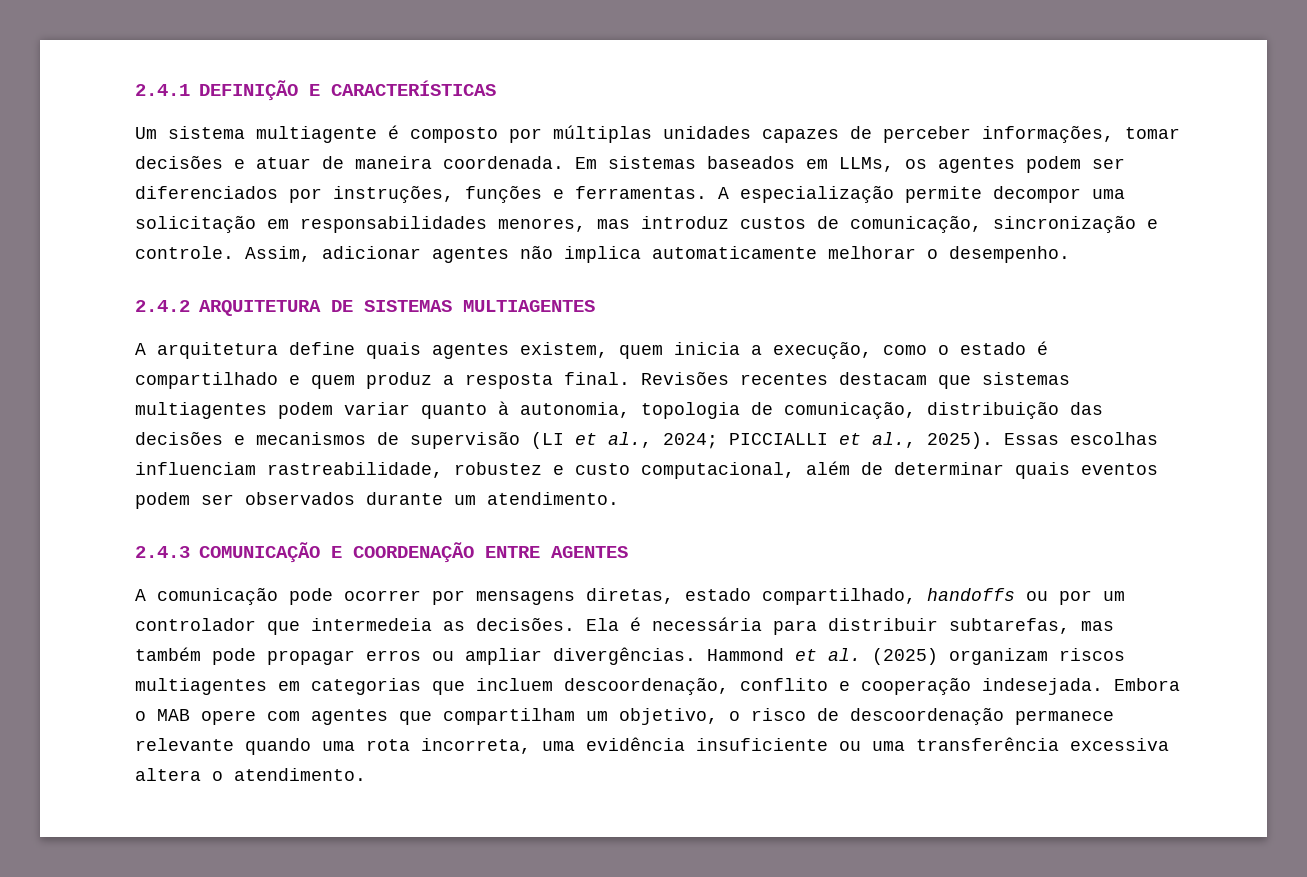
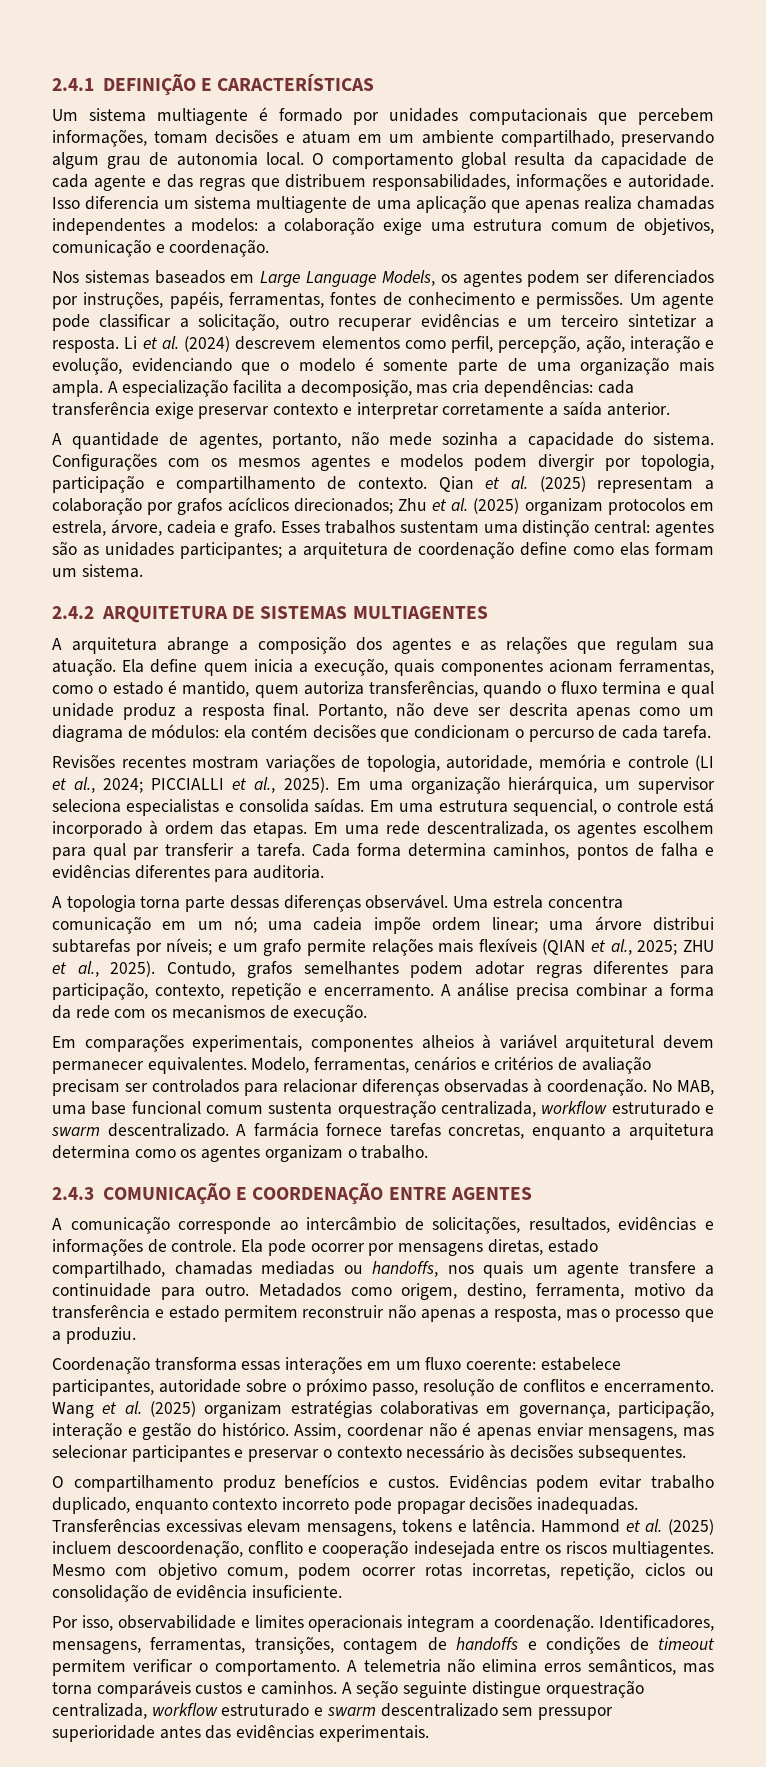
[410,125,1180,143] [135,155,894,172] composto por múltiplas unidades capazes de perceber informações, tomar decisões e atuar de maneira coordenada. Em sistemas baseados em LLMs, -> [279,108,714,125] [52,129,714,147] [52,152,714,169] [52,173,714,191] [52,195,714,213] [52,217,715,235] [52,239,270,257] [52,270,435,287] formado por unidades computacionais que percebem informações, tomam decisões e atuam em um ambiente compartilhado, preservando algum grau de autonomia local. O comportamento global resulta da capacidade de cada agente e das regras que distribuem responsabilidades, informações e autoridade. Isso diferencia um sistema multiagente de uma aplicação que apenas realiza chamadas independentes a modelos: a colaboração exige uma estrutura comum de objetivos, comunicação e coordenação. // Nos sistemas baseados em Large Language Models,
[465,185,1125,203] [135,215,1158,233] [135,245,1070,263] funções e ferramentas. A especialização permite decompor uma solicitação em responsabilidades menores, mas introduz custos de comunicação, sincronização e controle. Assim, adicionar agentes não implica automaticamente melhorar o desempenho. -> [169,291,714,309] [52,313,714,331] [52,335,714,353] [52,357,715,375] [52,379,634,397] [52,401,670,419] [52,431,714,449] [52,453,714,471] [52,475,714,493] [52,497,714,515] [52,519,714,537] [52,541,714,559] [52,564,143,578] papéis, ferramentas, fontes de conhecimento e permissões. Um agente pode classificar a solicitação, outro recuperar evidências e um terceiro sintetizar a resposta. Li et al. (2024) descrevem elementos como perfil, percepção, ação, interação e evolução, evidenciando que o modelo é somente parte de uma organização mais ampla. A especialização facilita a decomposição, mas cria dependências: cada transferência exige preservar contexto e interpretar corretamente a saída anterior. // A quantidade de agentes, portanto, não mede sozinha a capacidade do sistema. Configurações com os mesmos agentes e modelos podem divergir por topologia, participação e compartilhamento de contexto. Qian et al. (2025) representam a colaboração por grafos acíclicos direcionados; Zhu et al. (2025) organizam protocolos em estrela, árvore, cadeia e grafo. Esses trabalhos sustentam uma distinção central: agentes são as unidades participantes; a arquitetura de coordenação define como elas formam um sistema.
[289,341,1048,359] [135,371,1070,389] [135,401,1103,419] [135,431,520,449] define quais agentes existem, quem inicia a execução, como o estado é compartilhado e quem produz a resposta final. Revisões recentes destacam que sistemas multiagentes podem variar quanto à autonomia, topologia de comunicação, distribuição das decisões e mecanismos de supervisão -> [167,636,714,654] [52,658,714,676] [52,680,714,698] [52,702,715,720] [52,724,711,742] [52,754,689,772] abrange a composição dos agentes e as relações que regulam sua atuação. Ela define quem inicia a execução, quais componentes acionam ferramentas, como o estado é mantido, quem autoriza transferências, quando o fluxo termina e qual unidade produz a resposta final. Portanto, não deve ser descrita apenas como um diagrama de módulos: ela contém decisões que condicionam o percurso de cada tarefa. // Revisões recentes mostram variações de topologia, autoridade, memória e controle
[1004,432,1158,445] [135,461,1158,479] [135,492,619,509] Essas escolhas influenciam rastreabilidade, robustez e custo computacional, além de determinar quais eventos podem ser observados durante um atendimento. -> [336,776,715,794] [52,798,715,816] [52,820,714,838] [52,843,715,860] [52,865,325,882] [52,894,623,912] [52,916,714,934] [52,938,714,956] [52,961,714,978] [52,982,714,1000] [52,1004,368,1022] [52,1034,714,1052] [52,1056,651,1074] [52,1078,714,1096] [52,1100,714,1118] [51,1122,714,1140] [52,1145,429,1162] Em uma organização hierárquica, um supervisor seleciona especialistas e consolida saídas. Em uma estrutura sequencial, o controle está incorporado à ordem das etapas. Em uma rede descentralizada, os agentes escolhem para qual par transferir a tarefa. Cada forma determina caminhos, pontos de falha e evidências diferentes para auditoria. // A topologia torna parte dessas diferenças observável. Uma estrela concentra comunicação em um nó; uma cadeia impõe ordem linear; uma árvore distribui subtarefas por níveis; e um grafo permite relações mais flexíveis (QIAN et al., 2025; ZHU et al., 2025). Contudo, grafos semelhantes podem adotar regras diferentes para participação, contexto, repetição e encerramento. A análise precisa combinar a forma da rede com os mecanismos de execução. // Em comparações experimentais, componentes alheios à variável arquitetural devem permanecer equivalentes. Modelo, ferramentas, cenários e critérios de avaliação precisam ser controlados para relacionar diferenças observadas à coordenação. No MAB, uma base funcional comum sustenta orquestração centralizada, workflow estruturado e swarm descentralizado. A farmácia fornece tarefas concretas, enquanto a arquitetura determina como os agentes organizam o trabalho.
(278, 596) none -> [178,1216,714,1234] [52,1238,264,1256] corresponde ao intercâmbio de solicitações, resultados, evidências e informações de controle. Ela
[927,588,1125,605] [135,617,1114,635] [135,647,1125,665] [135,678,465,695] handoffs ou por um controlador que intermedeia as decisões. Ela é necessária para distribuir subtarefas, mas também pode propagar erros ou ampliar divergências. Hammond et al. (2025) organizam riscos multiagentes em categorias que -> [174,1261,714,1278] [52,1283,715,1300] [52,1304,715,1322] [52,1327,136,1344] [52,1356,621,1374] [52,1378,714,1396] [52,1400,715,1418] [52,1422,714,1440] [52,1444,686,1462] [52,1474,714,1492] [52,1496,639,1514] [52,1519,714,1536] chamadas mediadas ou handoffs, nos quais um agente transfere a continuidade para outro. Metadados como origem, destino, ferramenta, motivo da transferência e estado permitem reconstruir não apenas a resposta, mas o processo que a produziu. // Coordenação transforma essas interações em um fluxo coerente: estabelece participantes, autoridade sobre o próximo passo, resolução de conflitos e encerramento. Wang et al. (2025) organizam estratégias colaborativas em governança, participação, interação e gestão do histórico. Assim, coordenar não é apenas enviar mensagens, mas selecionar participantes e preservar o contexto necessário às decisões subsequentes. // O compartilhamento produz benefícios e custos. Evidências podem evitar trabalho duplicado, enquanto contexto incorreto pode propagar decisões inadequadas. Transferências excessivas elevam mensagens, tokens e latência. Hammond et al. (2025)
[982,678,1180,695] [135,707,1114,725] [135,737,1169,755] [135,768,366,781] indesejada. Embora o MAB opere com agentes que compartilham um objetivo, o risco de descoordenação permanece relevante quando uma rota incorreta, uma evidência insuficiente ou uma transferência excessiva altera o atendimento. -> [413,1541,714,1558] [52,1562,714,1580] [52,1584,343,1602] [52,1614,715,1632] [52,1636,716,1654] [52,1658,714,1676] [52,1680,644,1698] [52,1703,614,1720] [52,1725,429,1742] indesejada entre os riscos multiagentes. Mesmo com objetivo comum, podem ocorrer rotas incorretas, repetição, ciclos ou consolidação de evidência insuficiente. // Por isso, observabilidade e limites operacionais integram a coordenação. Identificadores, mensagens, ferramentas, transições, contagem de handoffs e condições de timeout permitem verificar o comportamento. A telemetria não elimina erros semânticos, mas torna comparáveis custos e caminhos. A seção seguinte distingue orquestração centralizada, workflow estruturado e swarm descentralizado sem pressupor superioridade antes das evidências experimentais.

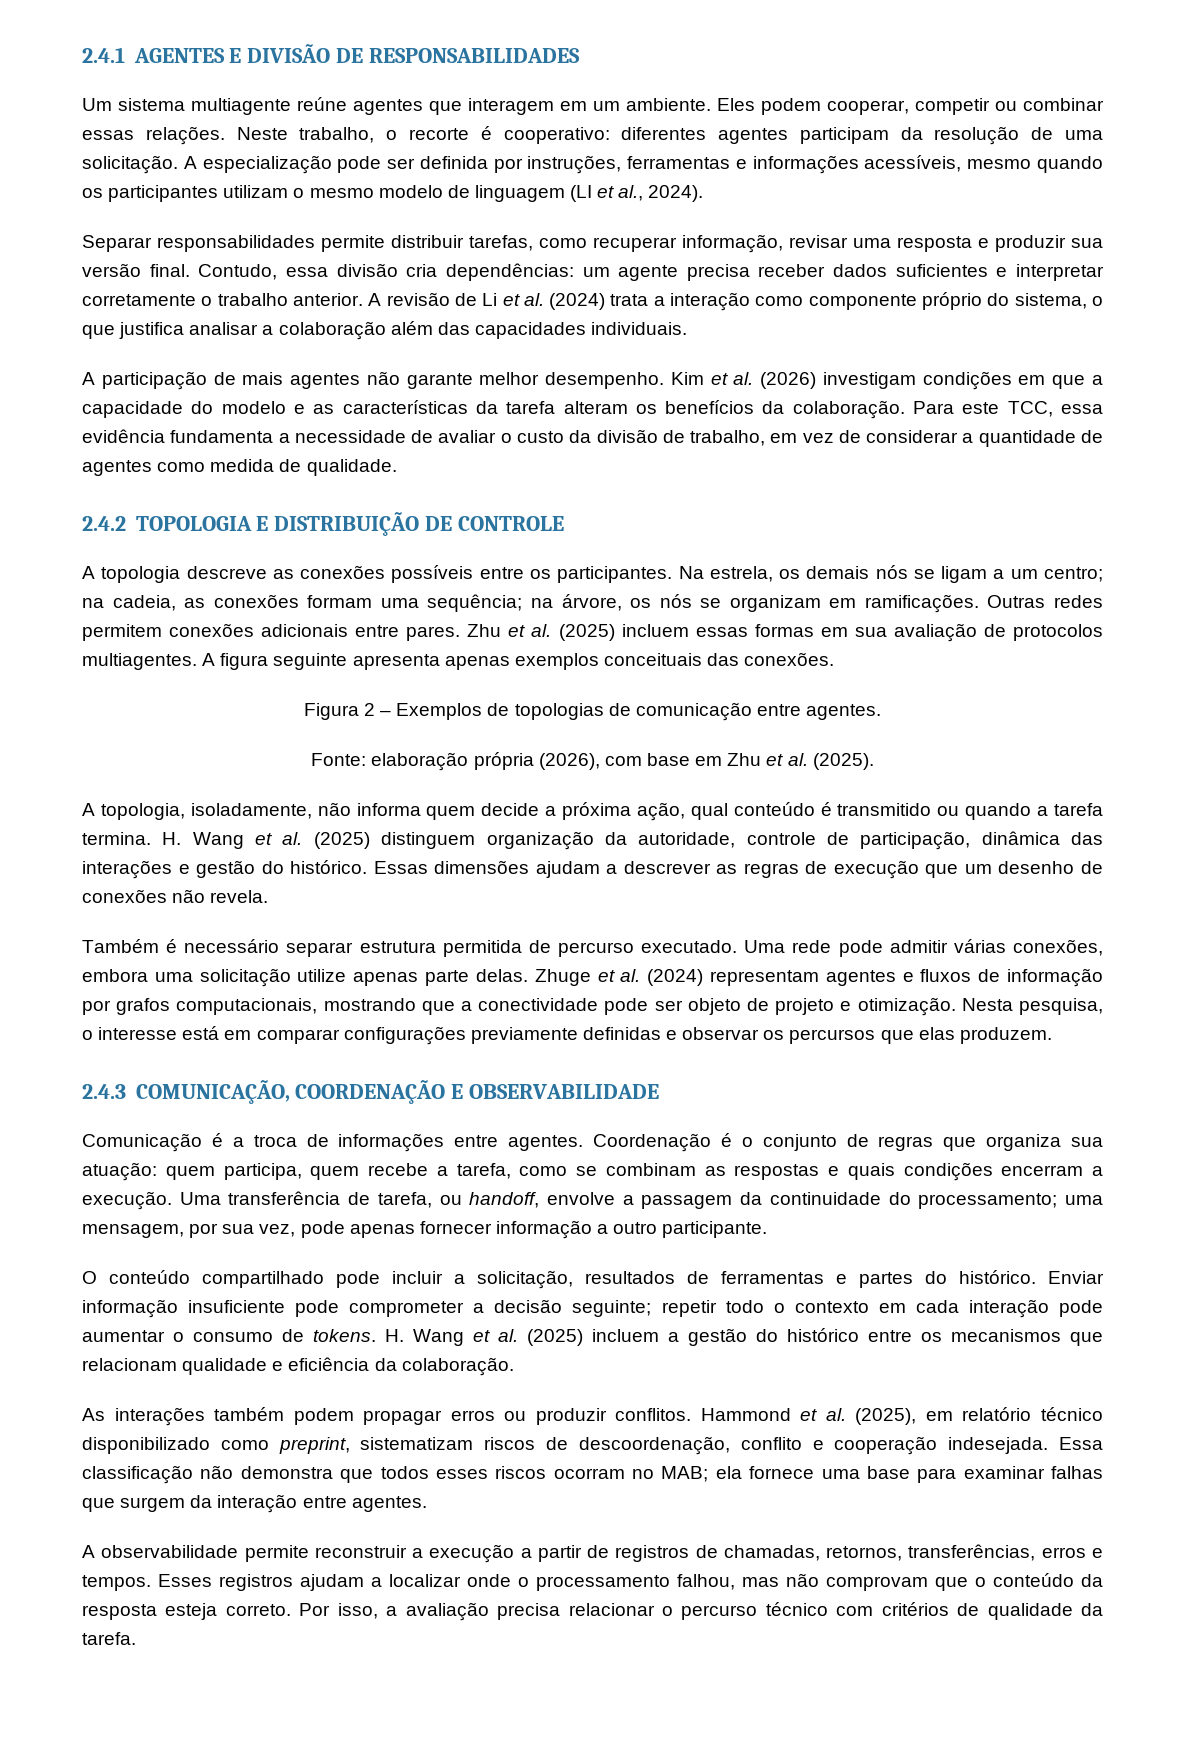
[102,74,375,96] [52,107,714,125] [52,129,714,147] [52,152,714,169] [52,173,714,191] [52,195,714,213] [52,217,715,235] [52,239,270,257] [52,270,714,287] [52,291,714,309] [52,313,714,331] [52,335,714,353] [52,357,715,375] [52,379,634,397] [52,401,670,419] [52,431,714,449] [52,453,714,471] [52,475,714,493] [52,497,714,515] [52,519,714,537] [52,541,714,559] [52,564,143,578] [52,606,488,623] [52,636,714,654] [52,658,714,676] [52,680,714,698] [52,702,715,720] [52,724,711,742] [52,754,714,772] [52,776,715,794] [52,798,715,816] [52,820,714,838] [52,843,715,860] [52,865,325,882] [52,894,623,912] [52,916,714,934] [52,938,714,956] [52,961,714,978] [52,982,714,1000] [52,1004,368,1022] [52,1034,714,1052] [52,1056,651,1074] [52,1078,714,1096] [52,1100,714,1118] [51,1122,714,1140] [52,1145,429,1162] [52,1183,532,1205] [52,1216,714,1234] [52,1238,598,1256] [52,1261,714,1278] [52,1283,715,1300] [52,1304,715,1322] [52,1327,136,1344] [52,1356,621,1374] [52,1378,714,1396] [52,1400,715,1418] [52,1422,714,1440] [52,1444,686,1462] [52,1474,714,1492] [52,1496,639,1514] [52,1519,714,1536] [52,1540,714,1558] [52,1562,714,1580] [52,1584,343,1602] [52,1614,715,1632] [52,1636,716,1654] [52,1658,714,1676] [52,1680,644,1698] [52,1703,614,1720] [52,1725,429,1742] DEFINIÇÃO E CARACTERÍSTICAS // Um sistema multiagente é formado por unidades computacionais que percebem informações, tomam decisões e atuam em um ambiente compartilhado, preservando algum grau de autonomia local. O comportamento global resulta da capacidade de cada agente e das regras que distribuem responsabilidades, informações e autoridade. Isso diferencia um sistema multiagente de uma aplicação que apenas realiza chamadas independentes a modelos: a colaboração exige uma estrutura comum de objetivos, comunicação e coordenação. // Nos sistemas baseados em Large Language Models, os agentes podem ser diferenciados por instruções, papéis, ferramentas, fontes de conhecimento e permissões. Um agente pode classificar a solicitação, outro recuperar evidências e um terceiro sintetizar a resposta. Li et al. (2024) descrevem elementos como perfil, percepção, ação, interação e evolução, evidenciando que o modelo é somente parte de uma organização mais ampla. A especialização facilita a decomposição, mas cria dependências: cada transferência exige preservar contexto e interpretar corretamente a saída anterior. // A quantidade de agentes, portanto, não mede sozinha a capacidade do sistema. Configurações com os mesmos agentes e modelos podem divergir por topologia, participação e compartilhamento de contexto. Qian et al. (2025) representam a colaboração por grafos acíclicos direcionados; Zhu et al. (2025) organizam protocolos em estrela, árvore, cadeia e grafo. Esses trabalhos sustentam uma distinção central: agentes são as unidades participantes; a arquitetura de coordenação define como elas formam um sistema. // 2.4.2 ARQUITETURA DE SISTEMAS MULTIAGENTES // A arquitetura abrange a composição dos agentes e as relações que regulam sua atuação. Ela define quem inicia a execução, quais componentes acionam ferramentas, como o estado é mantido, quem autoriza transferências, quando o fluxo termina e qual unidade produz a resposta final. Portanto, não deve ser descrita apenas como um diagrama de módulos: ela contém decisões que condicionam o percurso de cada tarefa. // Revisões recentes mostram variações de topologia, autoridade, memória e controle (LI et al., 2024; PICCIALLI et al., 2025). Em uma organização hierárquica, um supervisor seleciona especialistas e consolida saídas. Em uma estrutura sequencial, o controle está incorporado à ordem das etapas. Em uma rede descentralizada, os agentes escolhem para qual par transferir a tarefa. Cada forma determina caminhos, pontos de falha e evidências diferentes para auditoria. // A topologia torna parte dessas diferenças observável. Uma estrela concentra comunicação em um nó; uma cadeia impõe ordem linear; uma árvore distribui subtarefas por níveis; e um grafo permite relações mais flexíveis (QIAN et al., 2025; ZHU et al., 2025). Contudo, grafos semelhantes podem adotar regras diferentes para participação, contexto, repetição e encerramento. A análise precisa combinar a forma da rede com os mecanismos de execução. // Em comparações experimentais, componentes alheios à variável arquitetural devem permanecer equivalentes. Modelo, ferramentas, cenários e critérios de avaliação precisam ser controlados para relacionar diferenças observadas à coordenação. No MAB, uma base funcional comum sustenta orquestração centralizada, workflow estruturado e swarm descentralizado. A farmácia fornece tarefas concretas, enquanto a arquitetura determina como os agentes organizam o trabalho. // 2.4.3 COMUNICAÇÃO E COORDENAÇÃO ENTRE AGENTES // A comunicação corresponde ao intercâmbio de solicitações, resultados, evidências e informações de controle. Ela pode ocorrer por mensagens diretas, estado compartilhado, chamadas mediadas ou handoffs, nos quais um agente transfere a continuidade para outro. Metadados como origem, destino, ferramenta, motivo da transferência e estado permitem reconstruir não apenas a resposta, mas o processo que a produziu. // Coordenação transforma essas interações em um fluxo coerente: estabelece participantes, autoridade sobre o próximo passo, resolução de conflitos e encerramento. Wang et al. (2025) organizam estratégias colaborativas em governança, participação, interação e gestão do histórico. Assim, coordenar não é apenas enviar mensagens, mas selecionar participantes e preservar o contexto necessário às decisões subsequentes. // O compartilhamento produz benefícios e custos. Evidências podem evitar trabalho duplicado, enquanto contexto incorreto pode propagar decisões inadequadas. Transferências excessivas elevam mensagens, tokens e latência. Hammond et al. (2025) incluem descoordenação, conflito e cooperação indesejada entre os riscos multiagentes. Mesmo com objetivo comum, podem ocorrer rotas incorretas, repetição, ciclos ou consolidação de evidência insuficiente. // Por isso, observabilidade e limites operacionais integram a coordenação. Identificadores, mensagens, ferramentas, transições, contagem de handoffs e condições de timeout permitem verificar o comportamento. A telemetria não elimina erros semânticos, mas torna comparáveis custos e caminhos. A seção seguinte distingue orquestração centralizada, workflow estruturado e swarm descentralizado sem pressupor superioridade antes das evidências experimentais. -> [133,44,580,63] [82,97,1104,115] [82,126,1104,145] [82,155,1104,174] [82,185,704,202] [82,234,1103,253] [82,263,1104,281] [82,292,1103,311] [82,321,688,340] [82,371,1103,390] [82,400,1103,419] [82,429,1104,447] [82,459,397,476] [82,512,564,536] [82,565,1104,583] [82,594,1103,613] [82,623,1103,642] [82,652,835,670] [303,702,882,721] [311,752,874,771] [82,802,1103,821] [82,831,1104,850] [82,860,1103,879] [82,889,269,903] [82,939,1103,957] [82,968,1103,987] [82,997,1104,1016] [82,1026,1052,1045] [82,1080,659,1104] [82,1133,1103,1152] [82,1162,1103,1181] [82,1191,1103,1210] [82,1220,768,1239] [82,1270,1104,1289] [82,1299,1103,1318] [82,1328,1103,1346] [82,1357,514,1376] [82,1407,1103,1426] [82,1436,1104,1455] [82,1465,1103,1484] [82,1494,427,1513] [82,1544,1103,1563] [82,1573,1103,1591] [82,1602,1103,1621] [82,1632,136,1645] AGENTES E DIVISÃO DE RESPONSABILIDADES // Um sistema multiagente reúne agentes que interagem em um ambiente. Eles podem cooperar, competir ou combinar essas relações. Neste trabalho, o recorte é cooperativo: diferentes agentes participam da resolução de uma solicitação. A especialização pode ser definida por instruções, ferramentas e informações acessíveis, mesmo quando os participantes utilizam o mesmo modelo de linguagem (LI et al., 2024). // Separar responsabilidades permite distribuir tarefas, como recuperar informação, revisar uma resposta e produzir sua versão final. Contudo, essa divisão cria dependências: um agente precisa receber dados suficientes e interpretar corretamente o trabalho anterior. A revisão de Li et al. (2024) trata a interação como componente próprio do sistema, o que justifica analisar a colaboração além das capacidades individuais. // A participação de mais agentes não garante melhor desempenho. Kim et al. (2026) investigam condições em que a capacidade do modelo e as características da tarefa alteram os benefícios da colaboração. Para este TCC, essa evidência fundamenta a necessidade de avaliar o custo da divisão de trabalho, em vez de considerar a quantidade de agentes como medida de qualidade. // 2.4.2 TOPOLOGIA E DISTRIBUIÇÃO DE CONTROLE // A topologia descreve as conexões possíveis entre os participantes. Na estrela, os demais nós se ligam a um centro; na cadeia, as conexões formam uma sequência; na árvore, os nós se organizam em ramificações. Outras redes permitem conexões adicionais entre pares. Zhu et al. (2025) incluem essas formas em sua avaliação de protocolos multiagentes. A figura seguinte apresenta apenas exemplos conceituais das conexões. // Figura 2 – Exemplos de topologias de comunicação entre agentes. // Fonte: elaboração própria (2026), com base em Zhu et al. (2025). // A topologia, isoladamente, não informa quem decide a próxima ação, qual conteúdo é transmitido ou quando a tarefa termina. H. Wang et al. (2025) distinguem organização da autoridade, controle de participação, dinâmica das interações e gestão do histórico. Essas dimensões ajudam a descrever as regras de execução que um desenho de conexões não revela. // Também é necessário separar estrutura permitida de percurso executado. Uma rede pode admitir várias conexões, embora uma solicitação utilize apenas parte delas. Zhuge et al. (2024) representam agentes e fluxos de informação por grafos computacionais, mostrando que a conectividade pode ser objeto de projeto e otimização. Nesta pesquisa, o interesse está em comparar configurações previamente definidas e observar os percursos que elas produzem. // 2.4.3 COMUNICAÇÃO, COORDENAÇÃO E OBSERVABILIDADE // Comunicação é a troca de informações entre agentes. Coordenação é o conjunto de regras que organiza sua atuação: quem participa, quem recebe a tarefa, como se combinam as respostas e quais condições encerram a execução. Uma transferência de tarefa, ou handoff, envolve a passagem da continuidade do processamento; uma mensagem, por sua vez, pode apenas fornecer informação a outro participante. // O conteúdo compartilhado pode incluir a solicitação, resultados de ferramentas e partes do histórico. Enviar informação insuficiente pode comprometer a decisão seguinte; repetir todo o contexto em cada interação pode aumentar o consumo de tokens. H. Wang et al. (2025) incluem a gestão do histórico entre os mecanismos que relacionam qualidade e eficiência da colaboração. // As interações também podem propagar erros ou produzir conflitos. Hammond et al. (2025), em relatório técnico disponibilizado como preprint, sistematizam riscos de descoordenação, conflito e cooperação indesejada. Essa classificação não demonstra que todos esses riscos ocorram no MAB; ela fornece uma base para examinar falhas que surgem da interação entre agentes. // A observabilidade permite reconstruir a execução a partir de registros de chamadas, retornos, transferências, erros e tempos. Esses registros ajudam a localizar onde o processamento falhou, mas não comprovam que o conteúdo da resposta esteja correto. Por isso, a avaliação precisa relacionar o percurso técnico com critérios de qualidade da tarefa.

